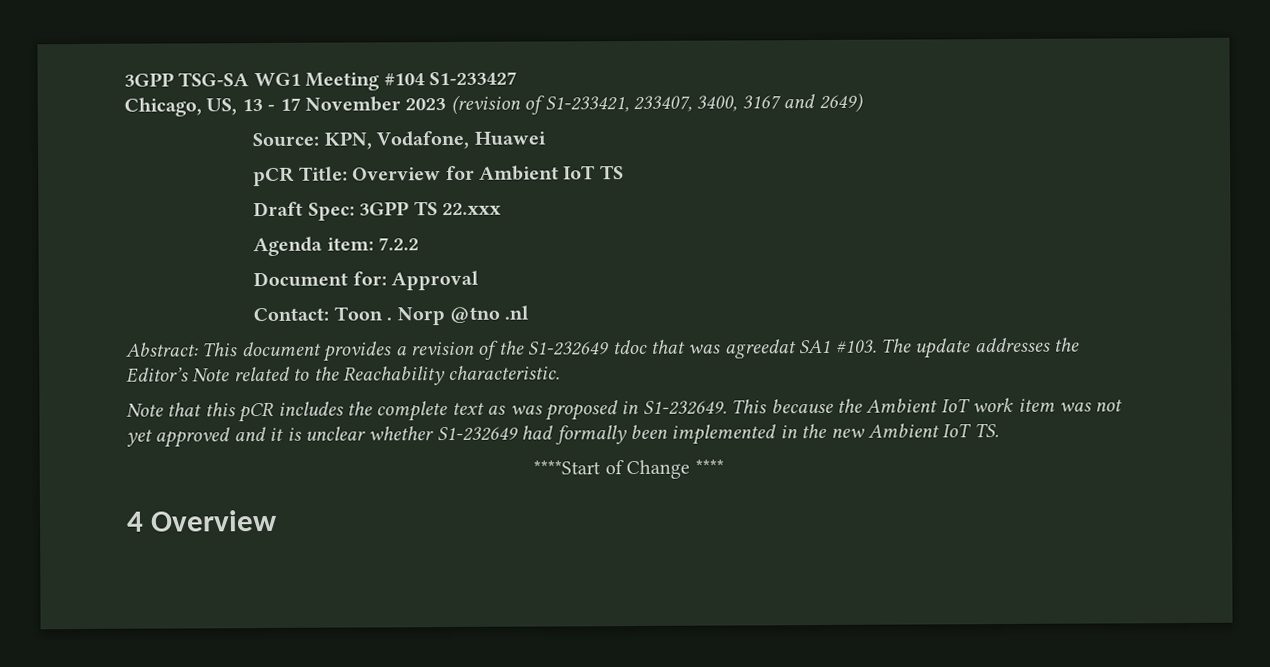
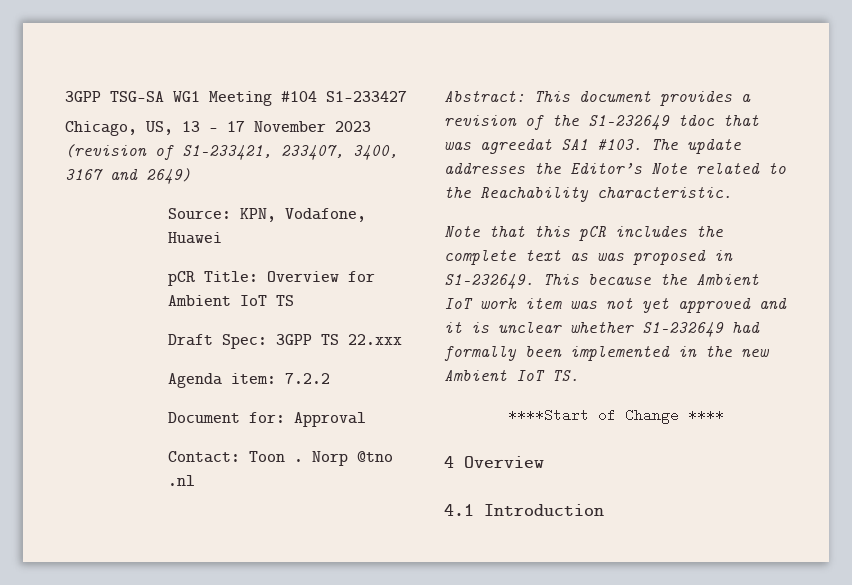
(278, 520) none -> [444,504,604,516] // 4.1 Introduction

